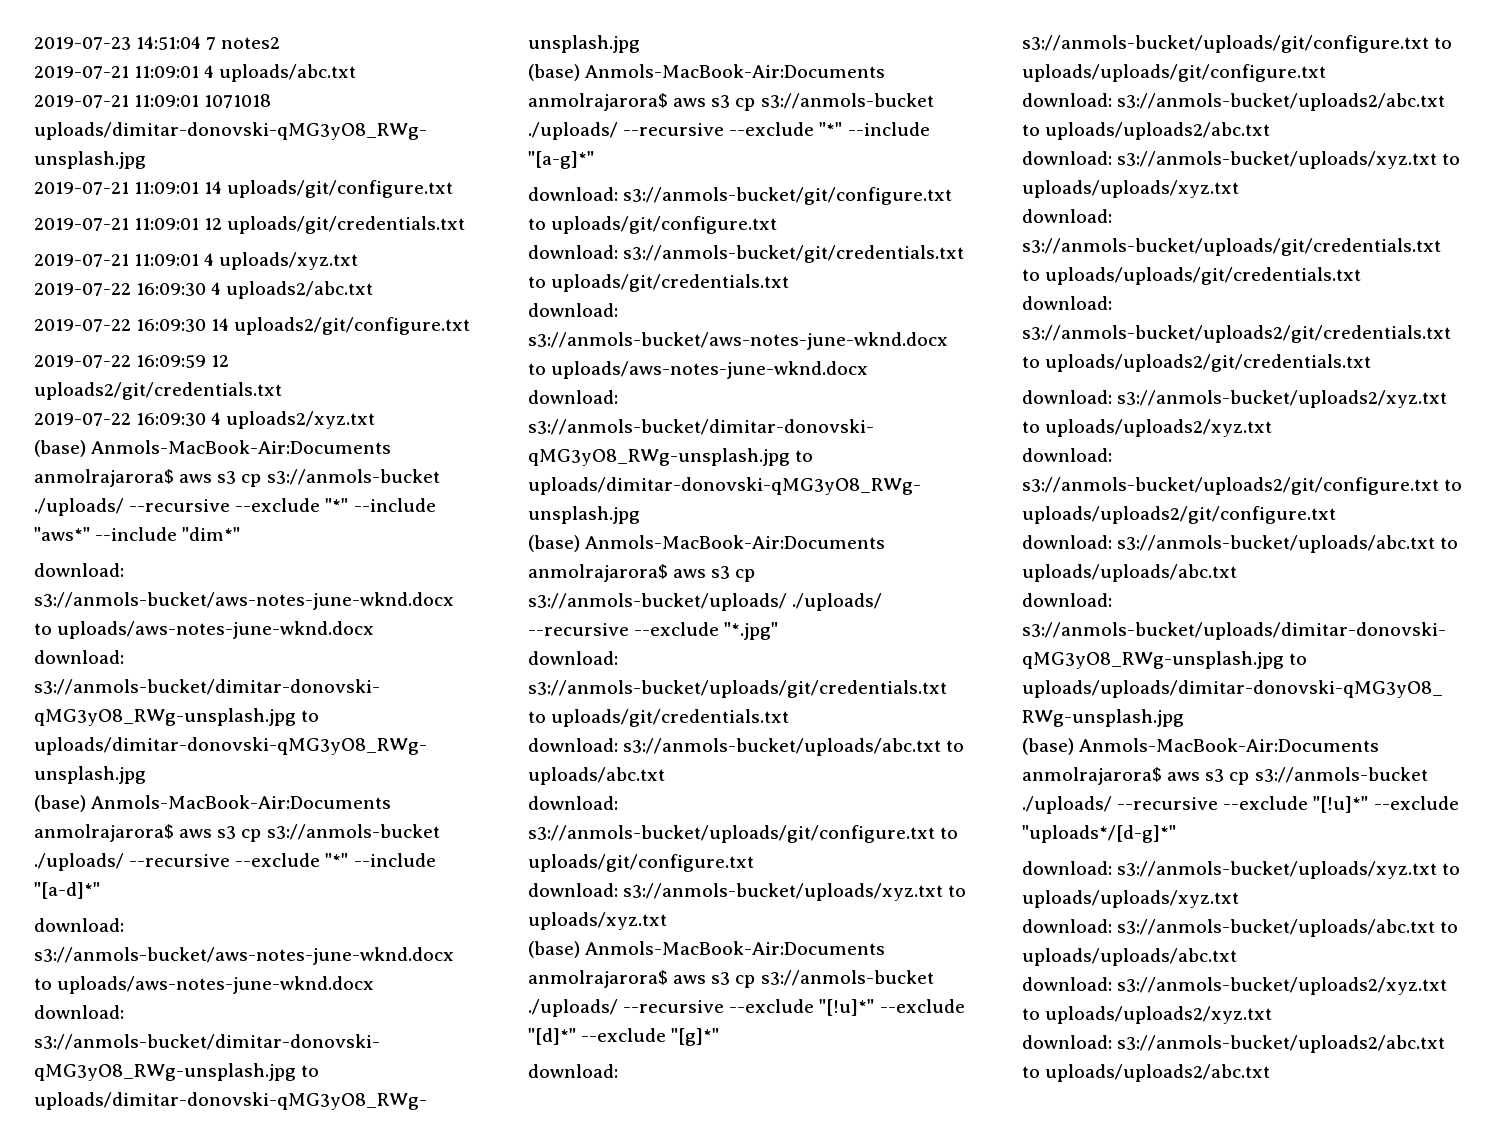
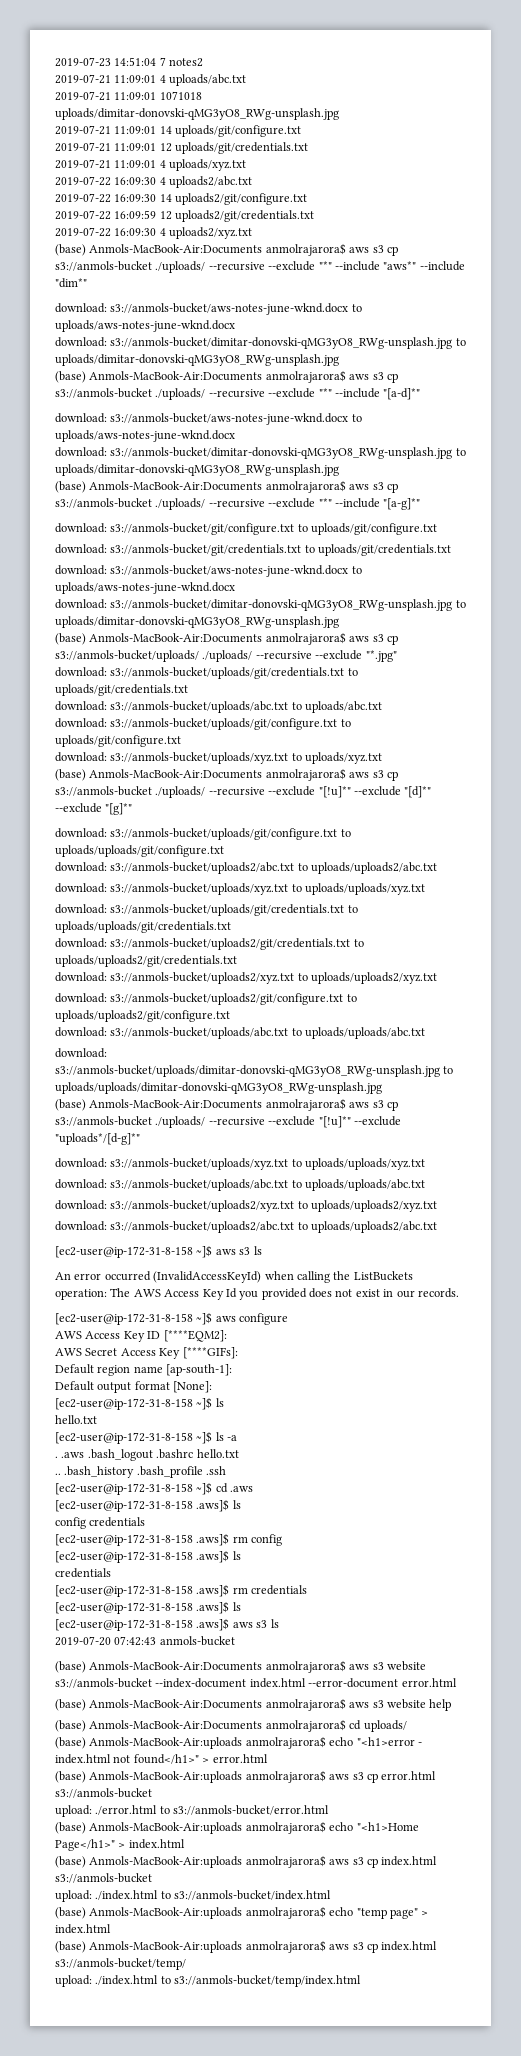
(1271, 1073) none -> [55,1245,262,1258] [55,1271,413,1283] [55,1288,459,1300] [55,1312,289,1325] [55,1330,227,1342] [55,1347,238,1359] [55,1364,233,1376] [55,1381,213,1393] [55,1397,224,1410] [55,1415,97,1424] [55,1431,238,1444] [55,1449,239,1461] [55,1466,227,1478] [55,1482,254,1495] [55,1499,241,1512] [55,1517,146,1529] [55,1533,283,1546] [55,1550,241,1563] [55,1568,111,1578] [55,1584,308,1597] [55,1601,241,1614] [55,1618,279,1631] [55,1636,235,1646] [55,1660,426,1673] [55,1678,457,1688] [55,1698,452,1711] [55,1719,407,1732] [55,1736,422,1749] [55,1754,268,1764] [55,1770,437,1783] [55,1788,152,1798] [55,1805,330,1817] [55,1821,419,1834] [55,1839,185,1851] [55,1855,438,1868] [55,1873,152,1883] [55,1890,332,1902] [55,1906,429,1919] [55,1924,111,1934] [55,1940,438,1953] [55,1958,186,1970] [55,1975,362,1987] // [ec2-user@ip-172-31-8-158 ~]$ aws s3 ls // An error occurred (InvalidAccessKeyId) when calling the ListBuckets operation: The AWS Access Key Id you provided does not exist in our records. // [ec2-user@ip-172-31-8-158 ~]$ aws configure // AWS Access Key ID [****EQM2]: // AWS Secret Access Key [****GIFs]: // Default region name [ap-south-1]: // Default output format [None]: // [ec2-user@ip-172-31-8-158 ~]$ ls // hello.txt // [ec2-user@ip-172-31-8-158 ~]$ ls -a // . .aws .bash_logout .bashrc hello.txt // .. .bash_history .bash_profile .ssh // [ec2-user@ip-172-31-8-158 ~]$ cd .aws // [ec2-user@ip-172-31-8-158 .aws]$ ls // config credentials // [ec2-user@ip-172-31-8-158 .aws]$ rm config // [ec2-user@ip-172-31-8-158 .aws]$ ls // credentials // [ec2-user@ip-172-31-8-158 .aws]$ rm credentials // [ec2-user@ip-172-31-8-158 .aws]$ ls // [ec2-user@ip-172-31-8-158 .aws]$ aws s3 ls // 2019-07-20 07:42:43 anmols-bucket // (base) Anmols-MacBook-Air:Documents anmolrajarora$ aws s3 website s3://anmols-bucket --index-document index.html --error-document error.html // (base) Anmols-MacBook-Air:Documents anmolrajarora$ aws s3 website help // (base) Anmols-MacBook-Air:Documents anmolrajarora$ cd uploads/ // (base) Anmols-MacBook-Air:uploads anmolrajarora$ echo "<h1>error - index.html not found</h1>" > error.html // (base) Anmols-MacBook-Air:uploads anmolrajarora$ aws s3 cp error.html s3://anmols-bucket // upload: ./error.html to s3://anmols-bucket/error.html // (base) Anmols-MacBook-Air:uploads anmolrajarora$ echo "<h1>Home Page</h1>" > index.html // (base) Anmols-MacBook-Air:uploads anmolrajarora$ aws s3 cp index.html s3://anmols-bucket // upload: ./index.html to s3://anmols-bucket/index.html // (base) Anmols-MacBook-Air:uploads anmolrajarora$ echo "temp page" > index.html // (base) Anmols-MacBook-Air:uploads anmolrajarora$ aws s3 cp index.html s3://anmols-bucket/temp/ // upload: ./index.html to s3://anmols-bucket/temp/index.html

